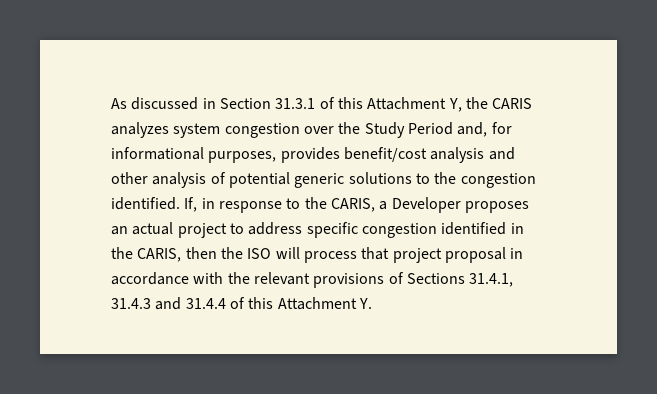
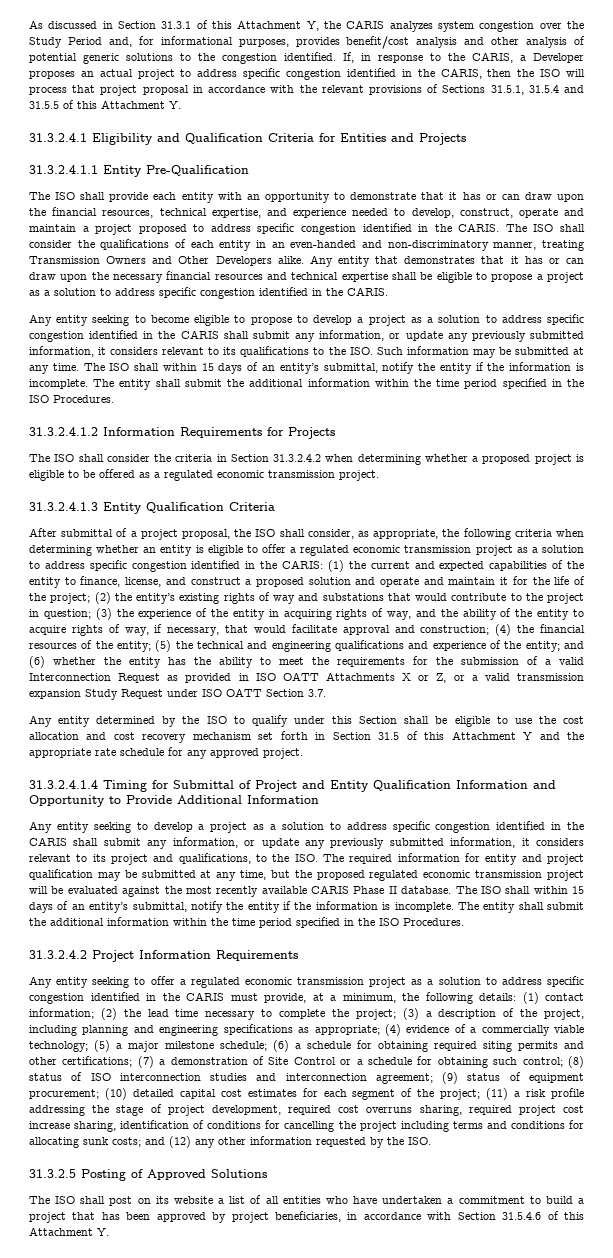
[469,273,514,287] [111,297,372,310] 31.4.1, 31.4.3 and 31.4.4 of this Attachment Y. -> [490,85,585,95] [29,100,181,109] [29,133,466,145] [29,165,249,177] [29,192,585,203] [29,207,585,218] [29,223,585,235] [29,239,584,251] [29,255,584,267] [29,271,584,283] [29,287,388,299] [29,314,585,326] [29,330,584,342] [29,346,584,358] [29,362,584,374] [29,378,584,390] [29,395,114,403] [29,427,335,439] [29,454,584,465] [29,469,379,481] [29,502,275,514] [29,528,584,540] [29,544,584,556] [29,560,585,572] [29,576,585,588] [29,592,584,604] [29,608,585,620] [29,624,585,636] [29,640,584,652] [29,656,584,668] [29,672,585,683] [29,688,326,700] [29,715,585,727] [29,731,584,743] [29,747,303,759] [29,780,556,792] [29,795,319,807] [29,821,584,833] [29,837,585,849] [29,853,584,865] [29,869,584,881] [29,885,584,897] [29,901,584,913] [29,917,464,928] [29,950,298,962] [29,976,584,988] [29,992,584,1004] [29,1008,585,1020] [29,1024,585,1036] [29,1040,584,1052] [29,1056,584,1068] [29,1072,584,1084] [29,1088,584,1100] [29,1104,585,1116] [29,1120,585,1132] [29,1136,431,1148] [29,1169,267,1181] [29,1195,584,1206] [29,1211,585,1223] [29,1227,109,1236] 31.5.1, 31.5.4 and 31.5.5 of this Attachment Y. // 31.3.2.4.1 Eligibility and Qualification Criteria for Entities and Projects // 31.3.2.4.1.1 Entity Pre-Qualification // The ISO shall provide each entity with an opportunity to demonstrate that it has or can draw upon the financial resources, technical expertise, and experience needed to develop, construct, operate and maintain a project proposed to address specific congestion identified in the CARIS. The ISO shall consider the qualifications of each entity in an even-handed and non-discriminatory manner, treating Transmission Owners and Other Developers alike. Any entity that demonstrates that it has or can draw upon the necessary financial resources and technical expertise shall be eligible to propose a project as a solution to address specific congestion identified in the CARIS. // Any entity seeking to become eligible to propose to develop a project as a solution to address specific congestion identified in the CARIS shall submit any information, or update any previously submitted information, it considers relevant to its qualifications to the ISO. Such information may be submitted at any time. The ISO shall within 15 days of an entity’s submittal, notify the entity if the information is incomplete. The entity shall submit the additional information within the time period specified in the ISO Procedures. // 31.3.2.4.1.2 Information Requirements for Projects // The ISO shall consider the criteria in Section 31.3.2.4.2 when determining whether a proposed project is eligible to be offered as a regulated economic transmission project. // 31.3.2.4.1.3 Entity Qualification Criteria // After submittal of a project proposal, the ISO shall consider, as appropriate, the following criteria when determining whether an entity is eligible to offer a regulated economic transmission project as a solution to address specific congestion identified in the CARIS: (1) the current and expected capabilities of the entity to finance, license, and construct a proposed solution and operate and maintain it for the life of the project; (2) the entity’s existing rights of way and substations that would contribute to the project in question; (3) the experience of the entity in acquiring rights of way, and the ability of the entity to acquire rights of way, if necessary, that would facilitate approval and construction; (4) the financial resources of the entity; (5) the technical and engineering qualifications and experience of the entity; and (6) whether the entity has the ability to meet the requirements for the submission of a valid Interconnection Request as provided in ISO OATT Attachments X or Z, or a valid transmission expansion Study Request under ISO OATT Section 3.7. // Any entity determined by the ISO to qualify under this Section shall be eligible to use the cost allocation and cost recovery mechanism set forth in Section 31.5 of this Attachment Y and the appropriate rate schedule for any approved project. // 31.3.2.4.1.4 Timing for Submittal of Project and Entity Qualification Information and Opportunity to Provide Additional Information // Any entity seeking to develop a project as a solution to address specific congestion identified in the CARIS shall submit any information, or update any previously submitted information, it considers relevant to its project and qualifications, to the ISO. The required information for entity and project qualification may be submitted at any time, but the proposed regulated economic transmission project will be evaluated against the most recently available CARIS Phase II database. The ISO shall within 15 days of an entity’s submittal, notify the entity if the information is incomplete. The entity shall submit the additional information within the time period specified in the ISO Procedures. // 31.3.2.4.2 Project Information Requirements // Any entity seeking to offer a regulated economic transmission project as a solution to address specific congestion identified in the CARIS must provide, at a minimum, the following details: (1) contact information; (2) the lead time necessary to complete the project; (3) a description of the project, including planning and engineering specifications as appropriate; (4) evidence of a commercially viable technology; (5) a major milestone schedule; (6) a schedule for obtaining required siting permits and other certifications; (7) a demonstration of Site Control or a schedule for obtaining such control; (8) status of ISO interconnection studies and interconnection agreement; (9) status of equipment procurement; (10) detailed capital cost estimates for each segment of the project; (11) a risk profile addressing the stage of project development, required cost overruns sharing, required project cost increase sharing, identification of conditions for cancelling the project including terms and conditions for allocating sunk costs; and (12) any other information requested by the ISO. // 31.3.2.5 Posting of Approved Solutions // The ISO shall post on its website a list of all entities who have undertaken a commitment to build a project that has been approved by project beneficiaries, in accordance with Section 31.5.4.6 of this Attachment Y.

